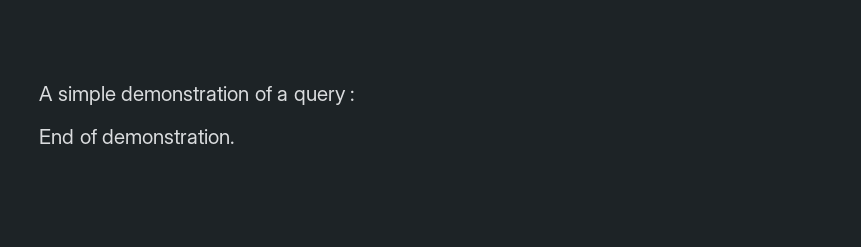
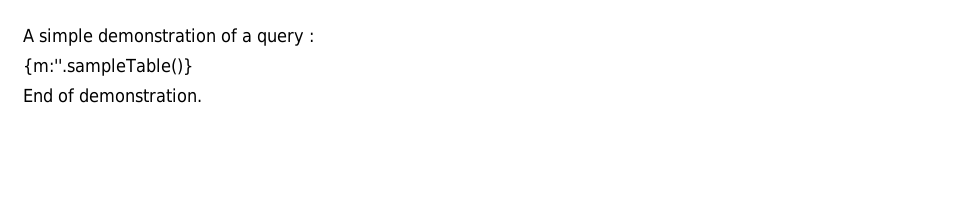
(356, 95) none -> [23,58,193,76] // {m:''.sampleTable()}

